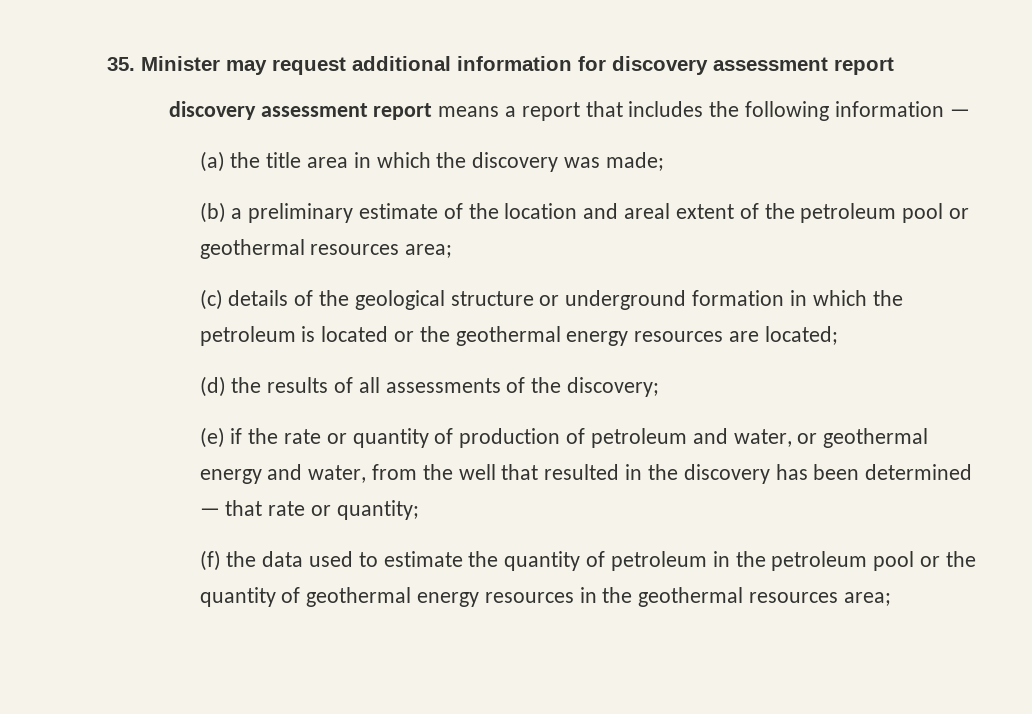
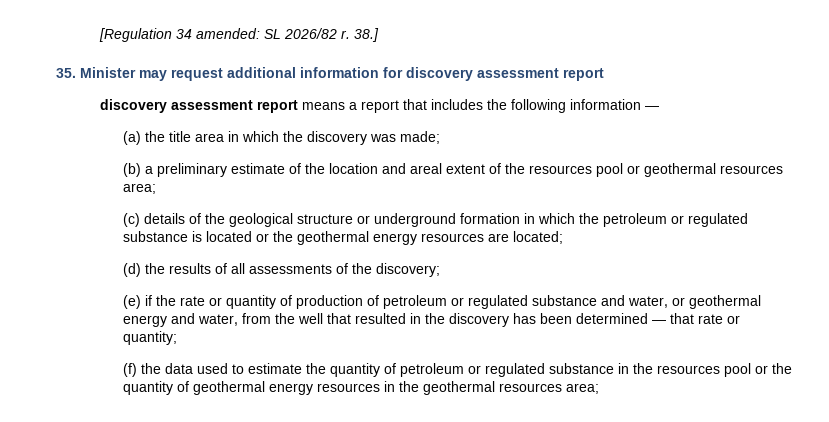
(107, 64) none -> [99,28,380,42] [Regulation 34 amended: SL 2026/82 r. 38.] //
[800,203,897,223] petroleum -> [528,165,592,174] resources
(296, 336) none -> [670,213,748,227] [122,231,188,242] or regulated substance
(687, 438) none -> [450,295,597,309] or regulated substance
[712,551,868,571] in the petroleum -> [467,363,720,377] or regulated substance in the resources

